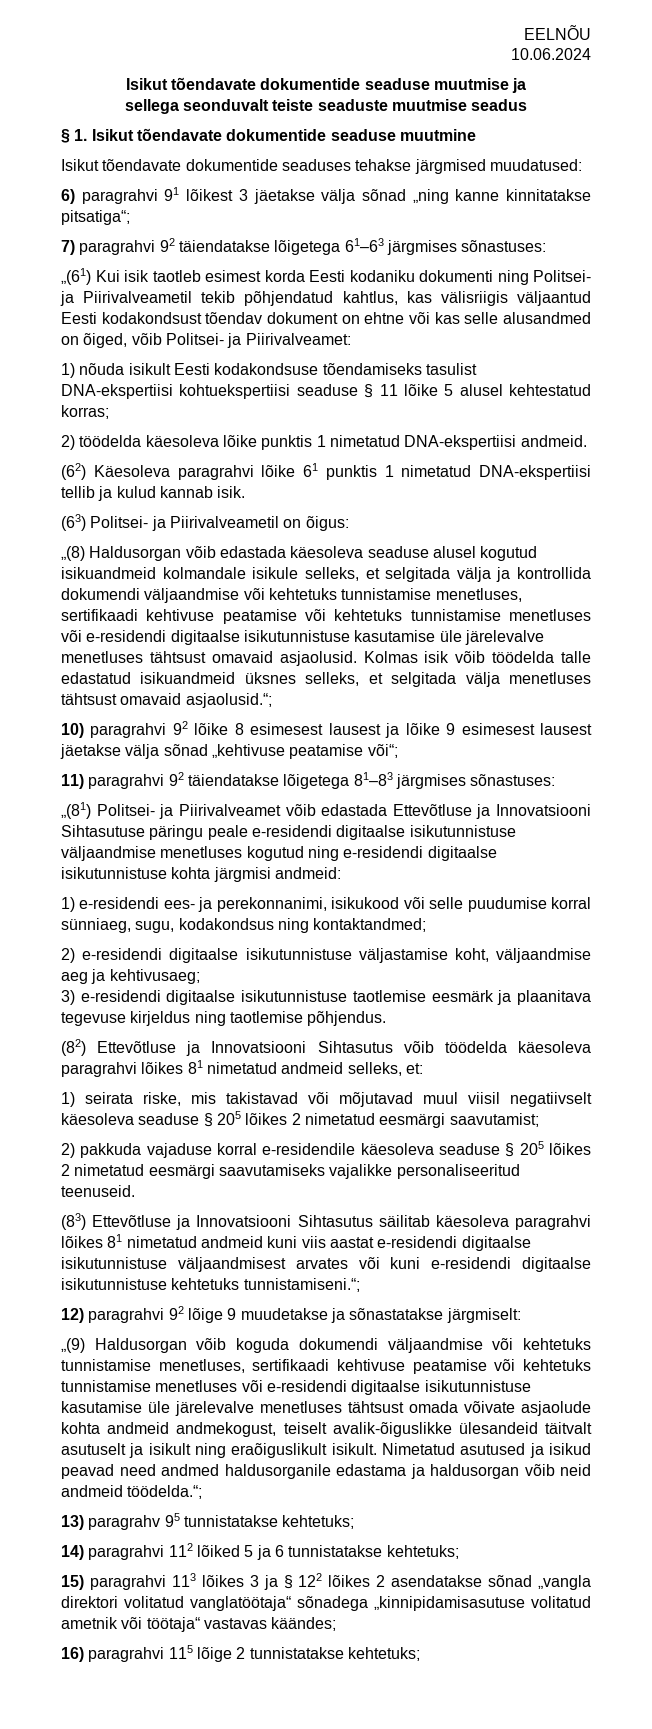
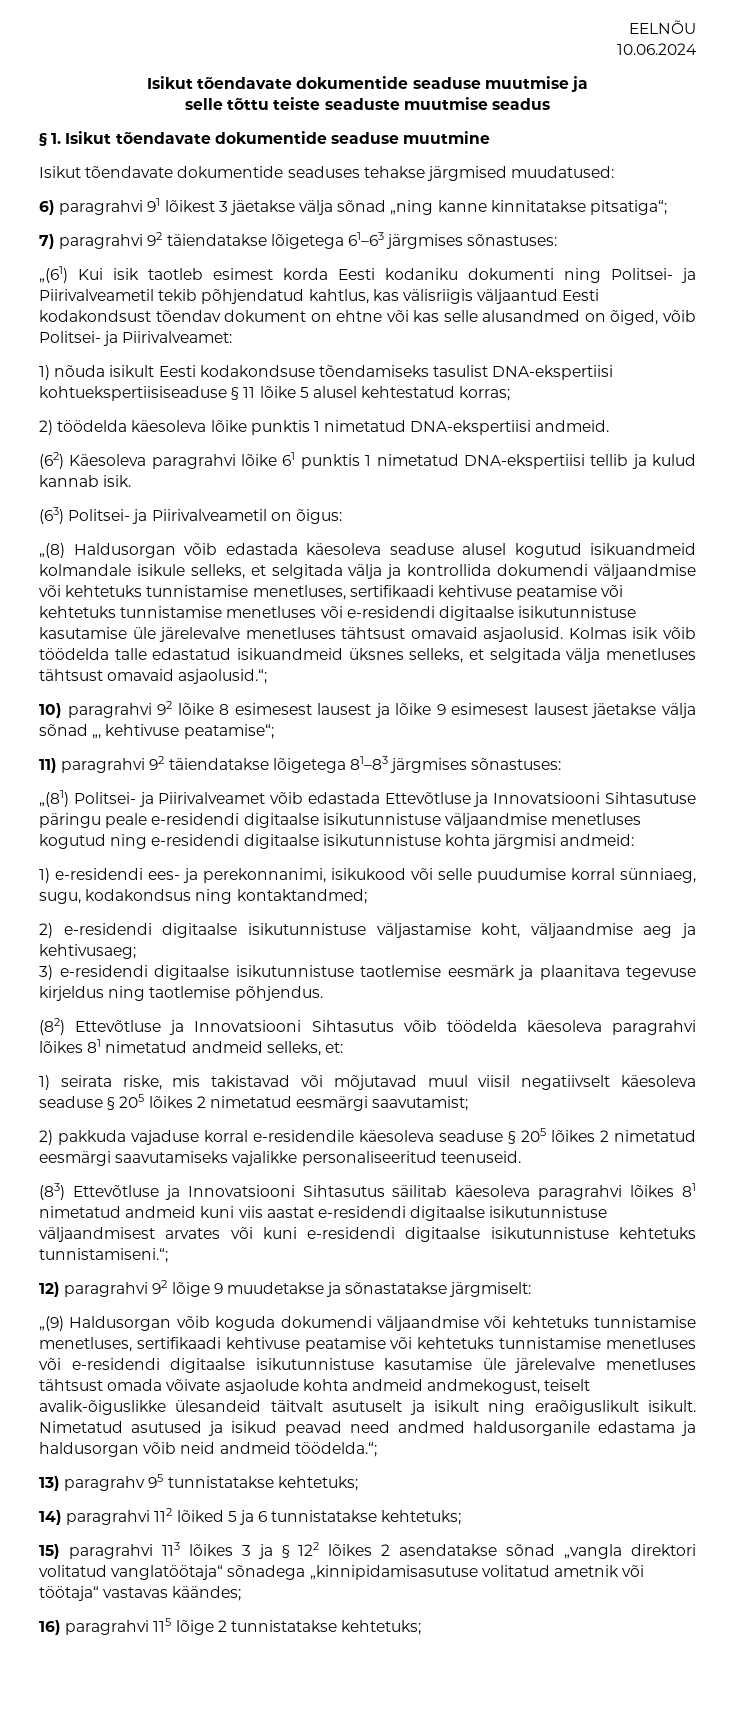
[124,99,270,114] sellega seonduvalt -> [185,97,270,110] selle tõttu
[179,384,358,399] kohtuekspertiisi seaduse -> [39,386,227,401] kohtuekspertiisiseaduse
[211,744,398,759] „kehtivuse peatamise või“; -> [92,724,274,739] „, kehtivuse peatamise“;

